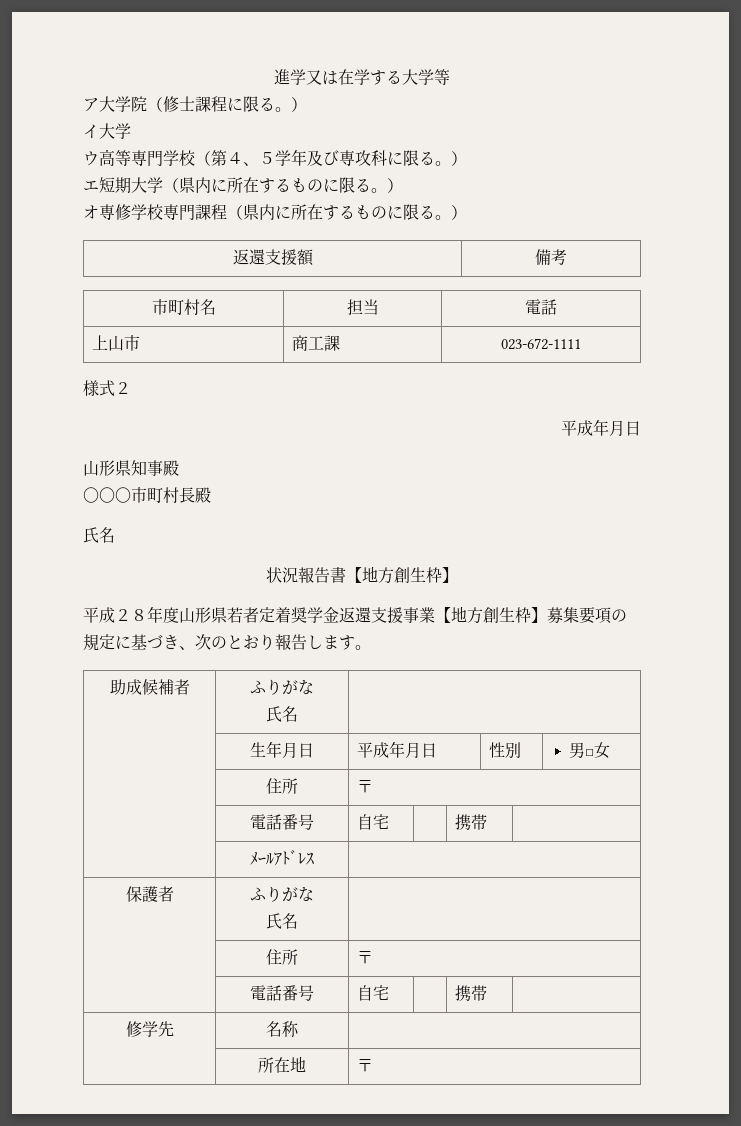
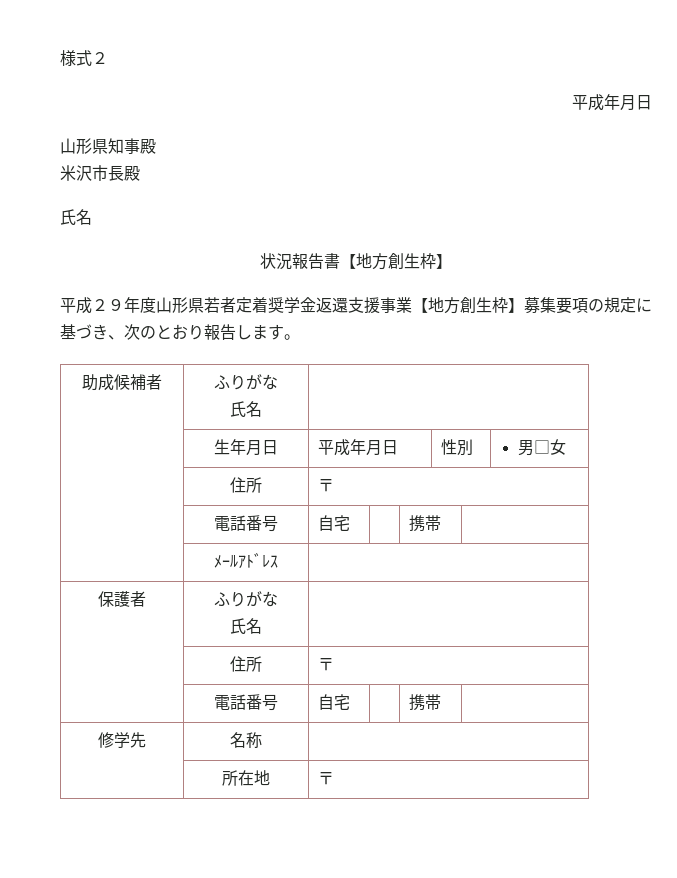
[274,69,450,85] [83,96,307,112] [83,123,131,139] [83,149,467,166] [83,177,403,193] [83,204,467,220] [232,249,314,266] [535,249,567,265] [151,299,216,315] [346,299,379,315] [525,299,557,315] [92,335,141,351] [292,335,341,352] [501,338,581,350] 進学又は在学する大学等 // ア大学院（修士課程に限る。） // イ大学 // ウ高等専門学校（第４、５学年及び専攻科に限る。） // エ短期大学（県内に所在するものに限る。） // オ専修学校専門課程（県内に所在するものに限る。） // 返還支援額 | 備考 // 市町村名 | 担当 | 電話 // 上山市 | 商工課 | 023-672-1111 // -> (60, 58) none
[83,487,179,503] 〇〇〇市町村 -> [60,165,108,181] 米沢市
[131,609,147,621] ８ -> [108,299,124,311] ９

